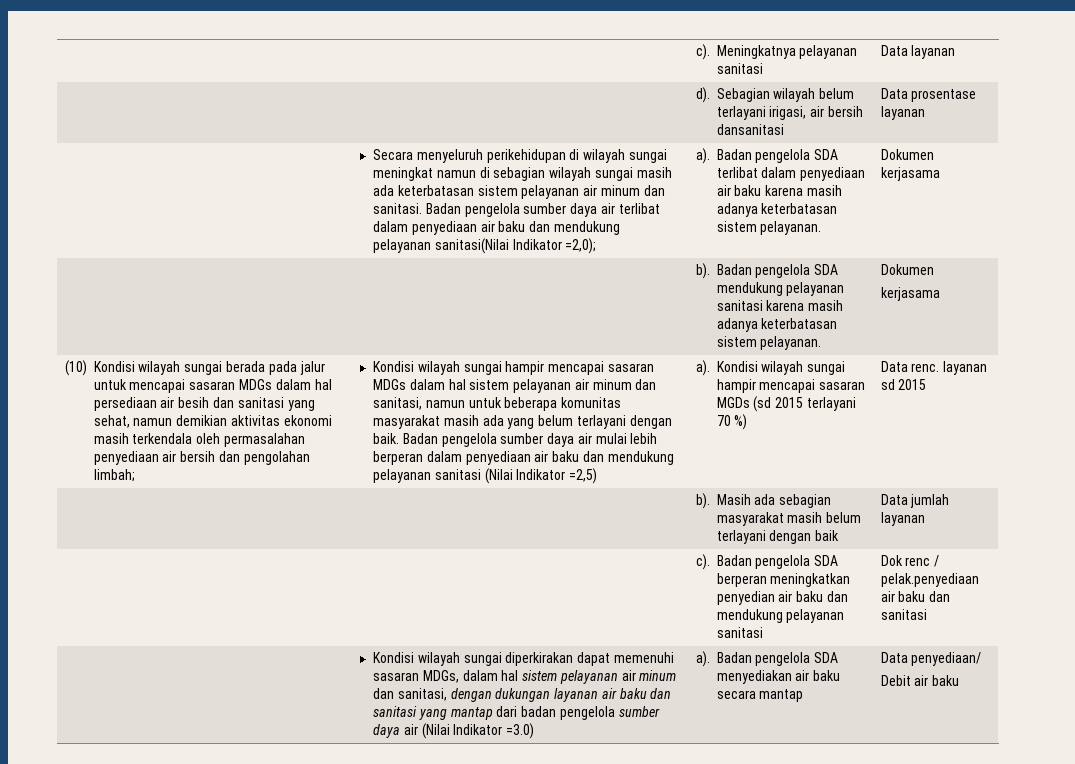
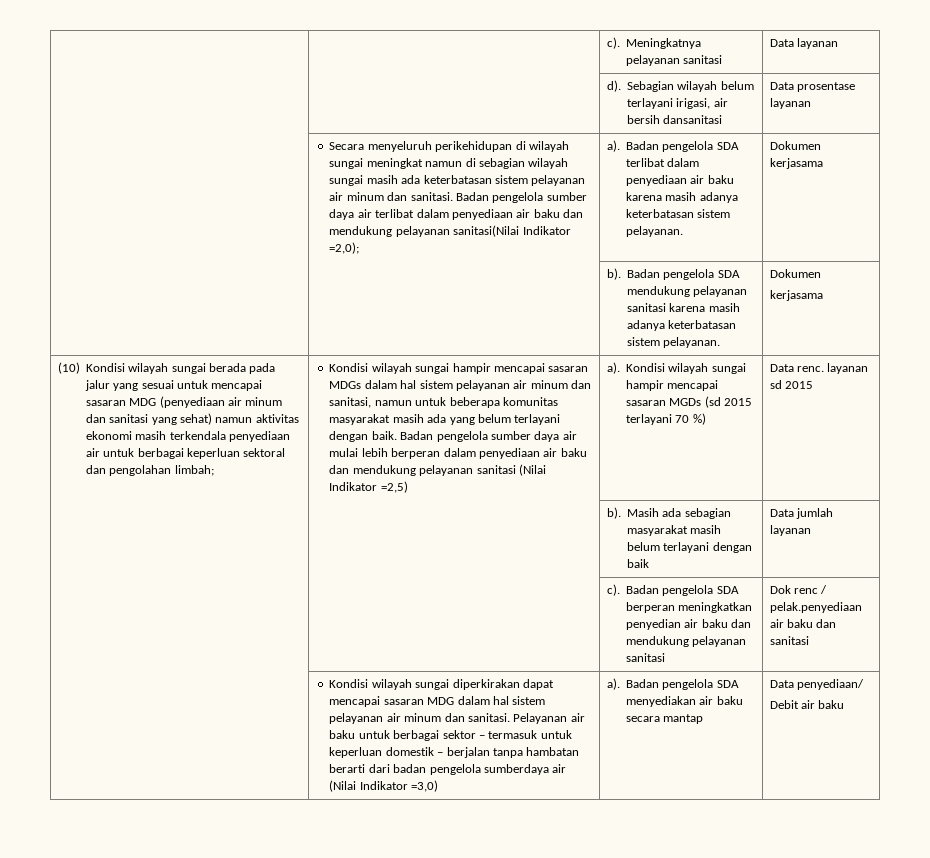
(325, 368) none -> [113,380,174,391] yang sesuai
[238,379,332,390] [93,397,315,411] [93,415,332,428] [93,433,305,447] [93,451,216,465] MDGs dalam hal persediaan air besih dan sanitasi yang sehat, namun demikian aktivitas ekonomi masih terkendala oleh permasalahan penyediaan air bersih -> [129,396,283,408] [85,413,299,425] [85,431,291,442] [85,448,286,459] MDG (penyediaan air minum dan sanitasi yang sehat) namun aktivitas ekonomi masih terkendala penyediaan air untuk berbagai keperluan sektoral
[613,652,674,663] [373,670,677,684] [373,688,672,702] [373,706,493,720] memenuhi sasaran MDGs, dalam hal sistem pelayanan air minum dan sanitasi, dengan dukungan layanan air baku dan sanitasi yang mantap -> [329,696,546,707] [329,713,585,724] [329,730,572,741] [329,747,580,758] [329,764,366,773] mencapai sasaran MDG dalam hal sistem pelayanan air minum dan sanitasi. Pelayanan air baku untuk berbagai sektor – termasuk untuk keperluan domestik – berjalan tanpa hambatan berarti
[618,706,660,717] [373,724,401,738] sumber daya -> [483,764,549,775] sumberdaya
[506,723,535,739] =3.0) -> [411,780,439,792] =3,0)

